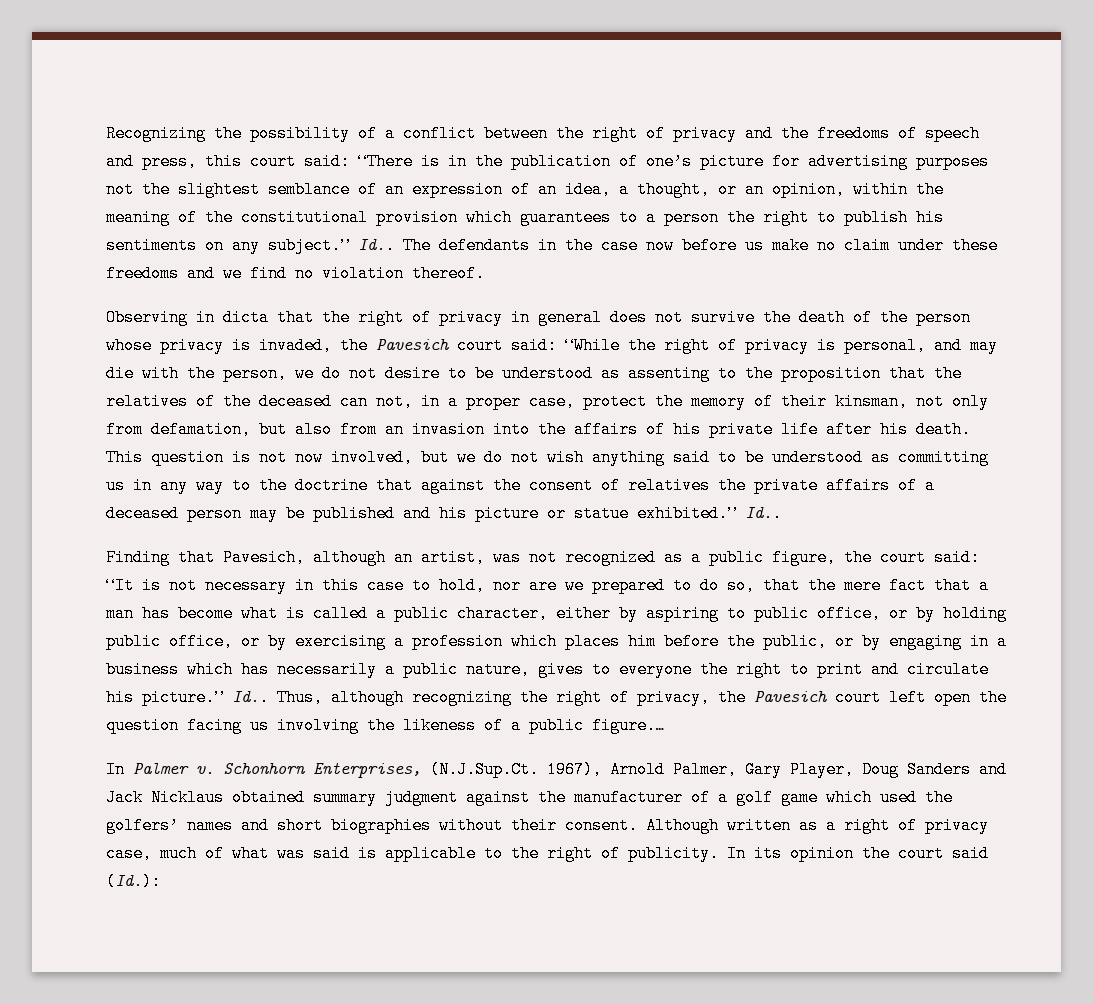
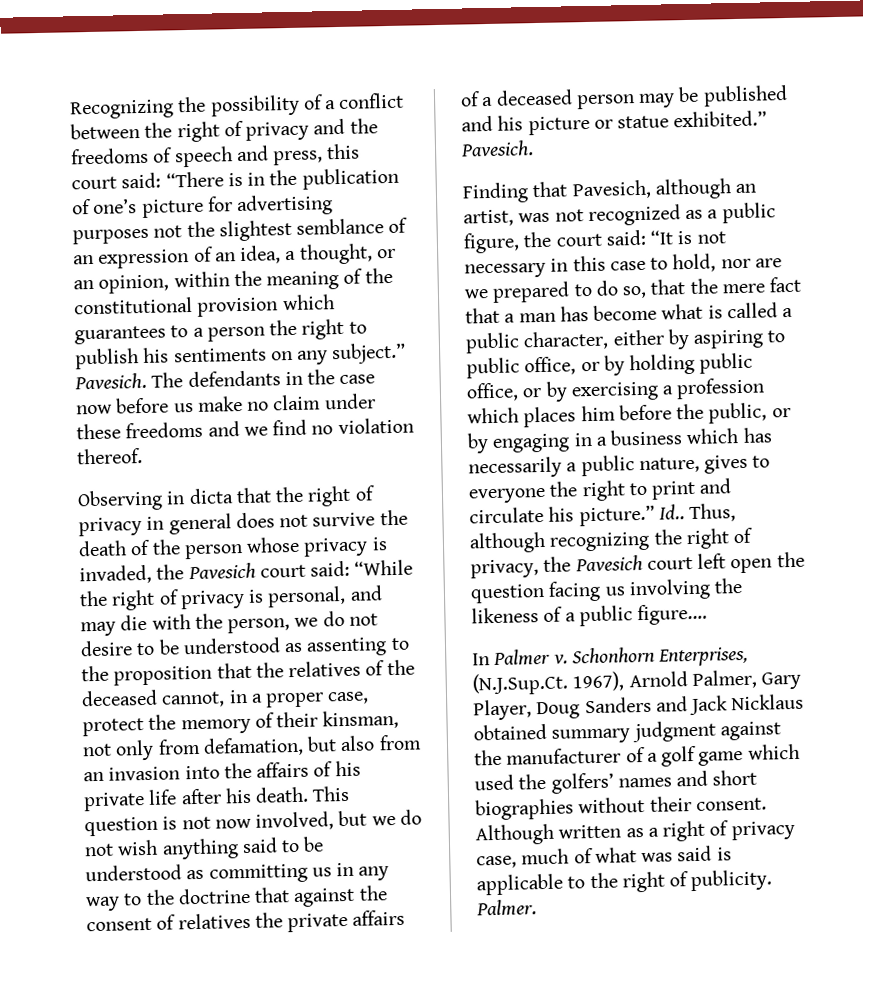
[358,237,395,254] Id.. -> [74,372,147,390] Pavesich.
[340,393,413,410] can not, -> [161,691,226,708] cannot,
[745,505,782,522] Id.. -> [460,140,534,157] Pavesich.
[727,845,989,862] [106,873,161,890] In its opinion the court said (Id.): -> [476,899,537,917] Palmer.

